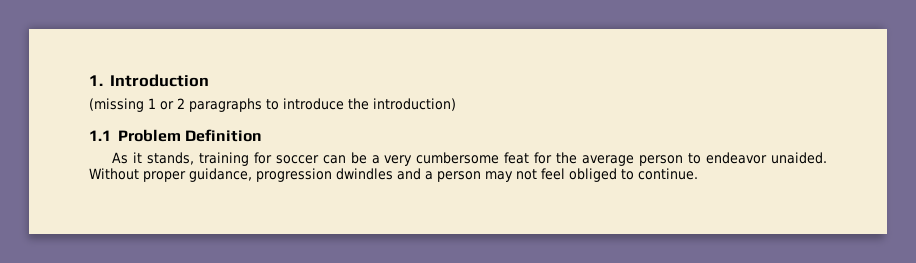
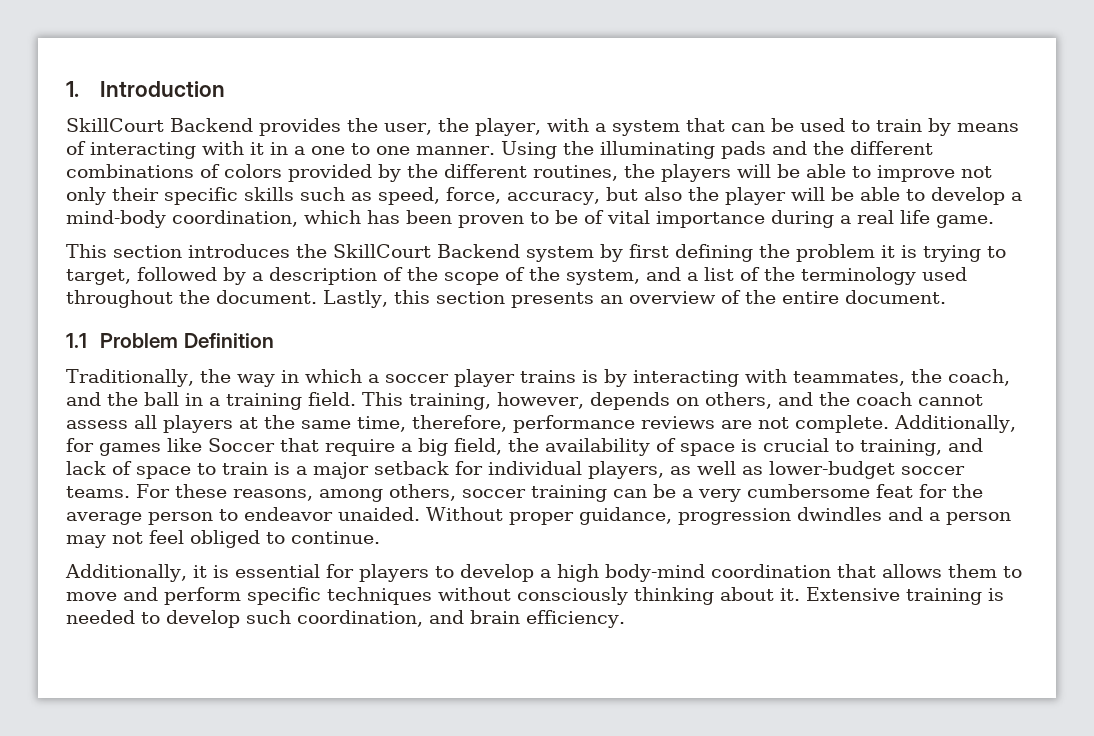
[89,98,456,112] [89,129,263,142] [111,152,319,166] (missing 1 or 2 paragraphs to introduce the introduction) // 1.1 Problem Definition // As it stands, training for soccer -> [66,118,1019,136] [66,141,933,159] [66,164,992,182] [66,187,1022,205] [66,210,994,228] [66,244,1006,262] [66,267,967,285] [66,290,946,308] [66,333,274,348] [66,369,1010,387] [66,392,983,410] [66,415,1016,433] [66,438,983,456] [66,461,965,479] [66,484,607,502] SkillCourt Backend provides the user, the player, with a system that can be used to train by means of interacting with it in a one to one manner. Using the illuminating pads and the different combinations of colors provided by the different routines, the players will be able to improve not only their specific skills such as speed, force, accuracy, but also the player will be able to develop a mind-body coordination, which has been proven to be of vital importance during a real life game. // This section introduces the SkillCourt Backend system by first defining the problem it is trying to target, followed by a description of the scope of the system, and a list of the terminology used throughout the document. Lastly, this section presents an overview of the entire document. // 1.1 Problem Definition // Traditionally, the way in which a soccer player trains is by interacting with teammates, the coach, and the ball in a training field. This training, however, depends on others, and the coach cannot assess all players at the same time, therefore, performance reviews are not complete. Additionally, for games like Soccer that require a big field, the availability of space is crucial to training, and lack of space to train is a major setback for individual players, as well as lower-budget soccer teams. For these reasons, among others, soccer training
(698, 174) none -> [65,564,1022,582] [66,587,1004,605] [66,610,625,628] // Additionally, it is essential for players to develop a high body-mind coordination that allows them to move and perform specific techniques without consciously thinking about it. Extensive training is needed to develop such coordination, and brain efficiency.

